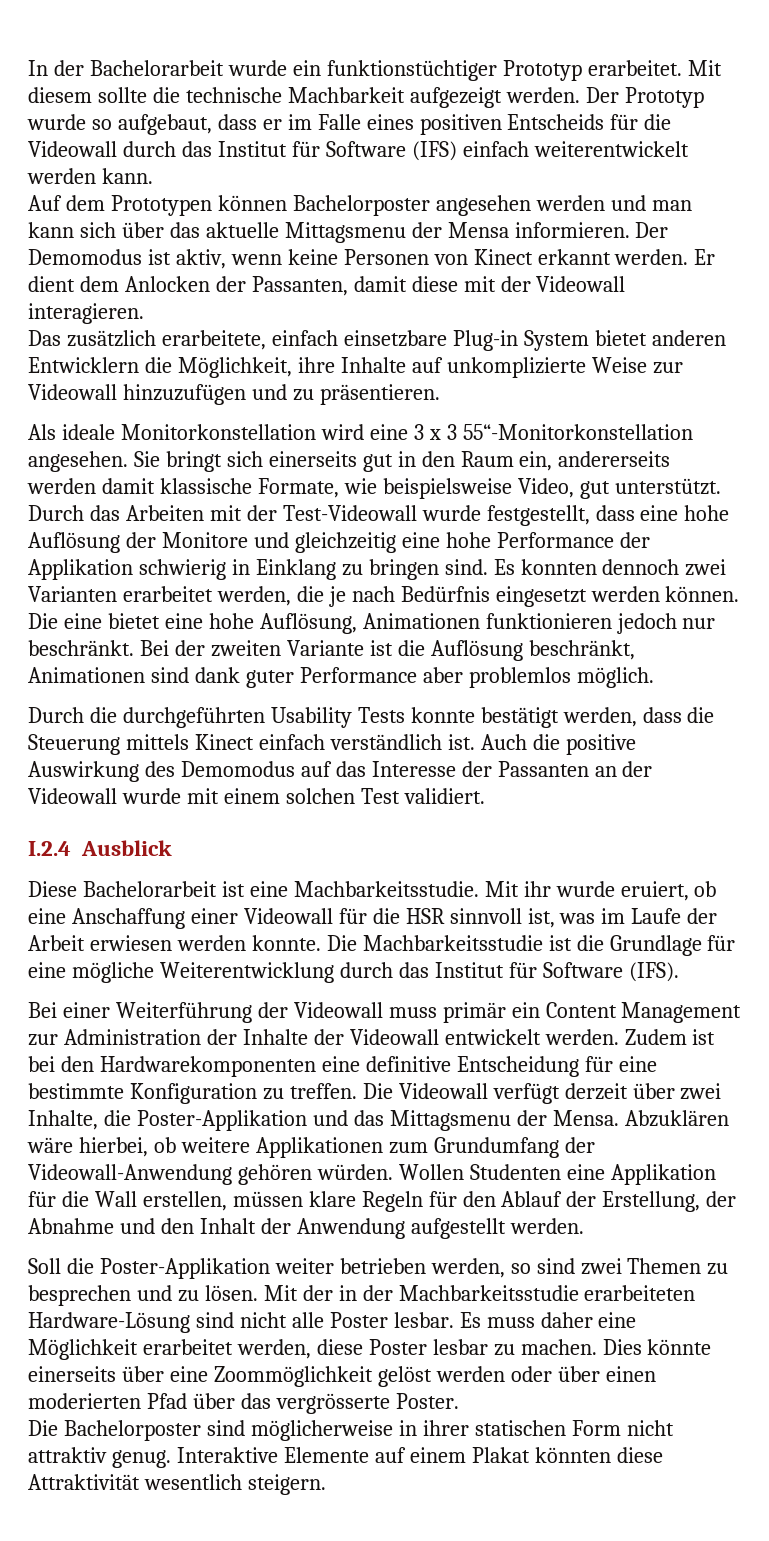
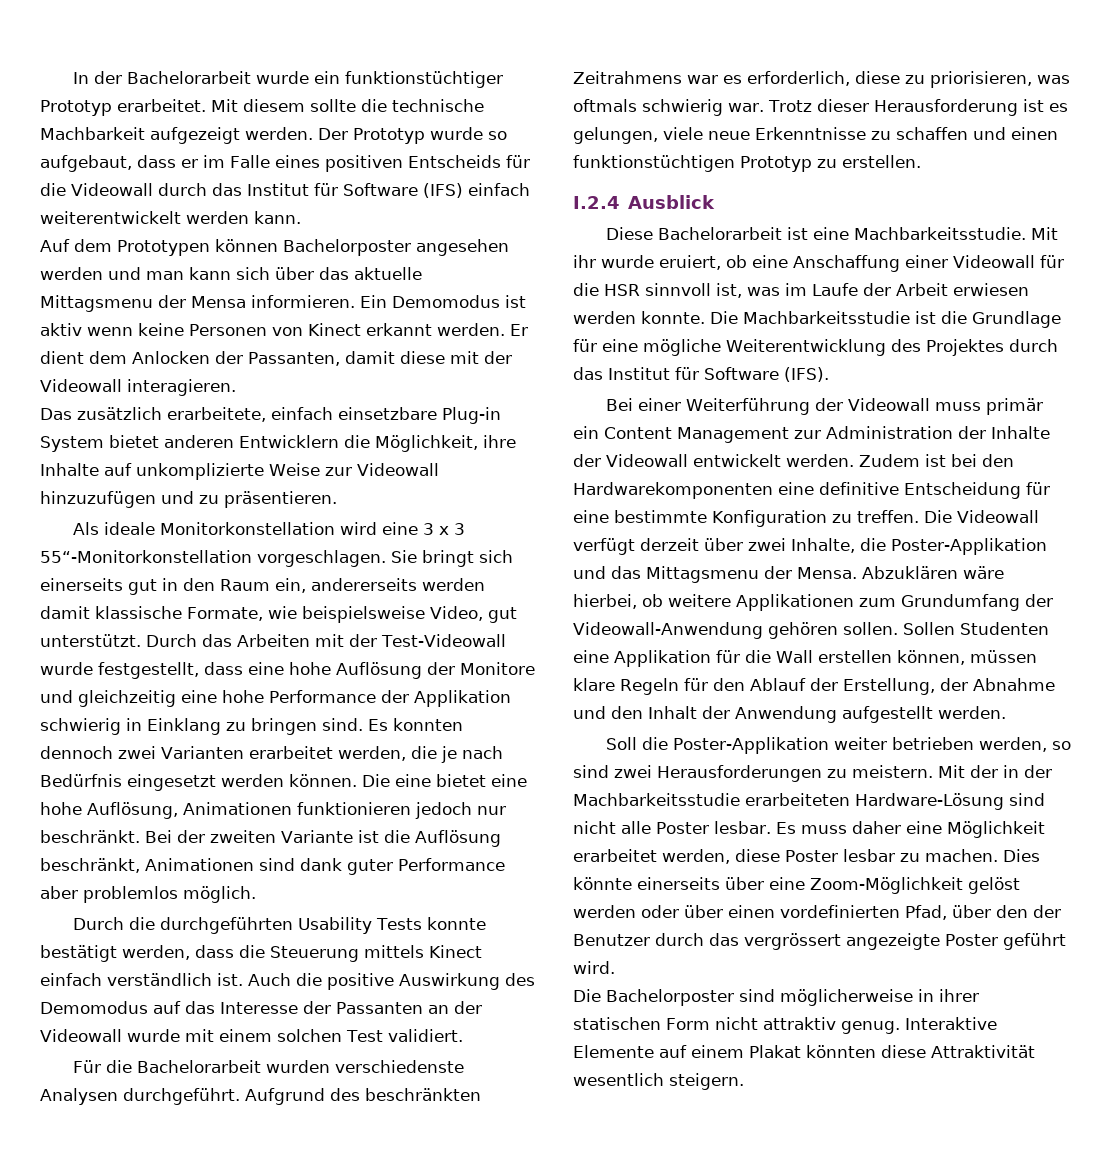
[635,222,669,238] Der -> [360,295,387,308] Ein
[175,249,226,269] aktiv, -> [40,323,82,336] aktiv
[28,451,128,472] angesehen. -> [257,550,386,567] vorgeschlagen.
(485, 796) none -> [72,1060,464,1073] [40,1088,481,1105] [573,71,1070,88] [573,99,1068,116] [573,127,1058,144] [573,155,921,172] // Für die Bachelorarbeit wurden verschiedenste Analysen durchgeführt. Aufgrund des beschränkten Zeitrahmens war es erforderlich, diese zu priorisieren, was oftmals schwierig war. Trotz dieser Herausforderung ist es gelungen, viele neue Erkenntnisse zu schaffen und einen funktionstüchtigen Prototyp zu erstellen.
(334, 972) none -> [890,339,1004,356] des Projektes
[316,1164,464,1180] würden. Wollen -> [843,622,955,635] sollen. Sollen
[142,1191,227,1211] erstellen, -> [817,650,965,665] erstellen können,
[627,1258,729,1275] [28,1285,258,1306] Themen zu besprechen und zu lösen. -> [657,765,933,782] Herausforderungen zu meistern.
[213,1366,373,1387] Zoommöglichkeit -> [810,877,963,894] Zoom-Möglichkeit
[28,1393,459,1414] moderierten Pfad über das vergrösserte Poster. -> [780,905,1061,920] [573,933,1066,950] [573,961,615,974] vordefinierten Pfad, über den der Benutzer durch das vergrössert angezeigte Poster geführt wird.

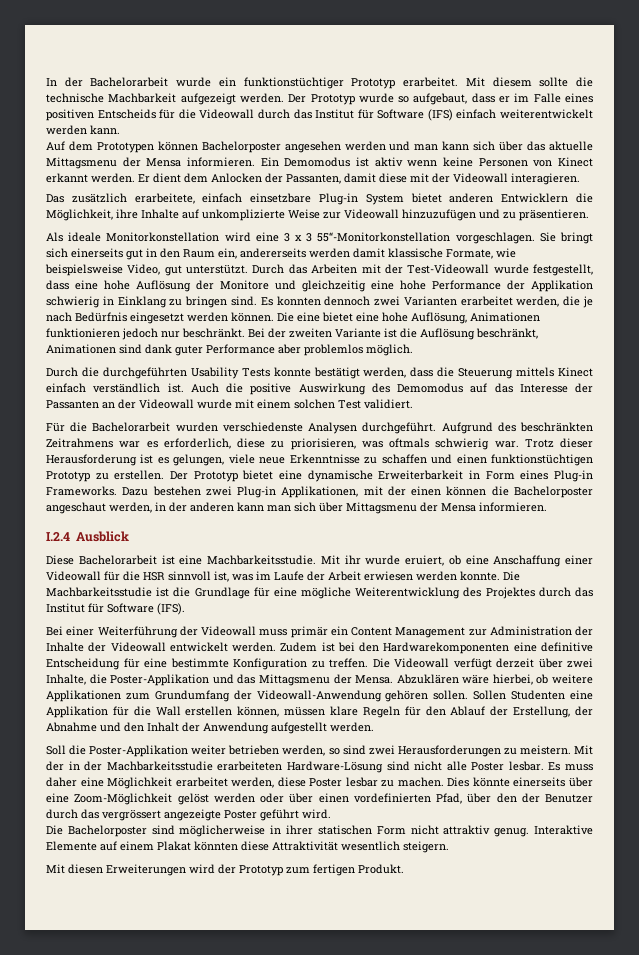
(921, 161) none -> [170,470,593,482] [46,486,593,498] [46,502,547,514] Der Prototyp bietet eine dynamische Erweiterbarkeit in Form eines Plug-in Frameworks. Dazu bestehen zwei Plug-in Applikationen, mit der einen können die Bachelorposter angeschaut werden, in der anderen kann man sich über Mittagsmenu der Mensa informieren.
(744, 1081) none -> [46,864,404,876] // Mit diesen Erweiterungen wird der Prototyp zum fertigen Produkt.

